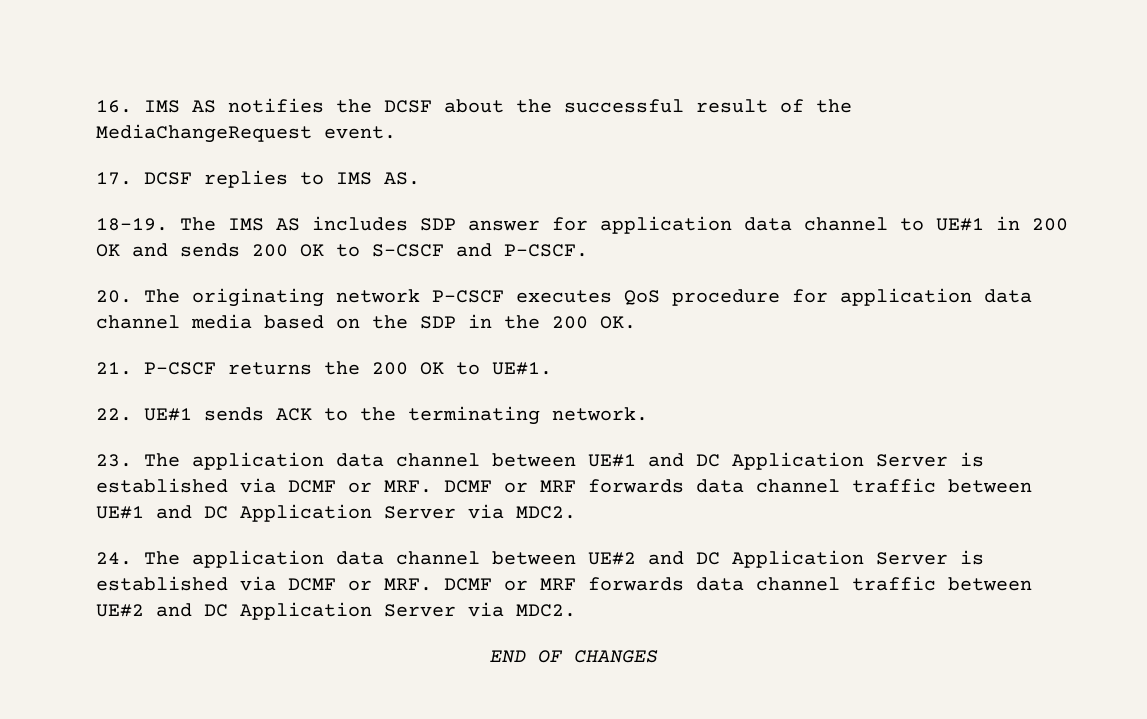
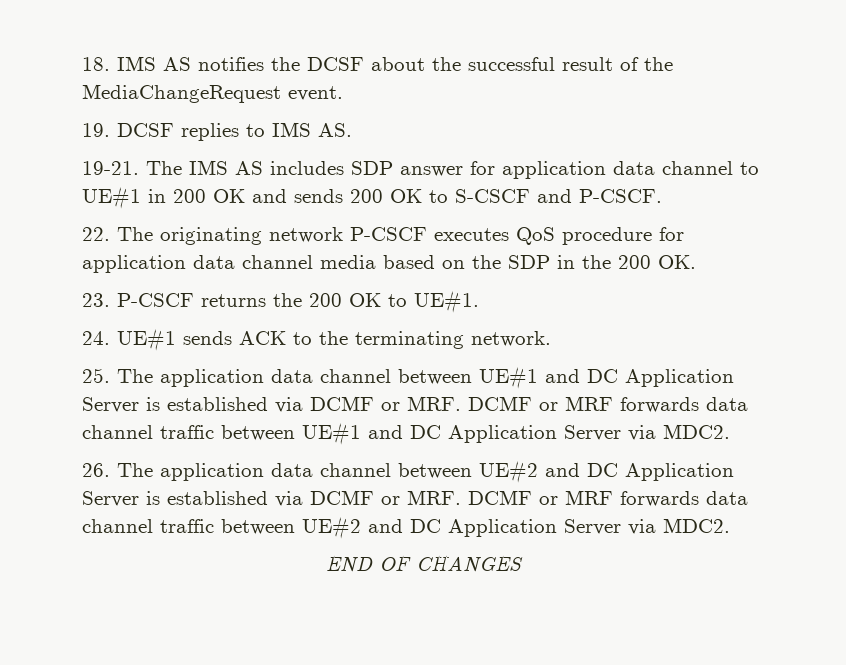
[96,100,133,113] 16. -> [82,57,111,71] 18.
[96,172,133,185] 17. -> [82,123,111,137] 19.
[96,218,169,231] 18-19. -> [82,161,140,175] 19-21.
[96,290,133,303] 20. -> [82,227,111,241] 22.
[96,362,133,375] 21. -> [82,293,111,307] 23.
[96,408,133,421] 22. -> [82,331,111,345] 24.
[96,454,133,467] 23. -> [82,368,111,383] 25.
[96,552,133,565] 24. -> [82,463,111,477] 26.

